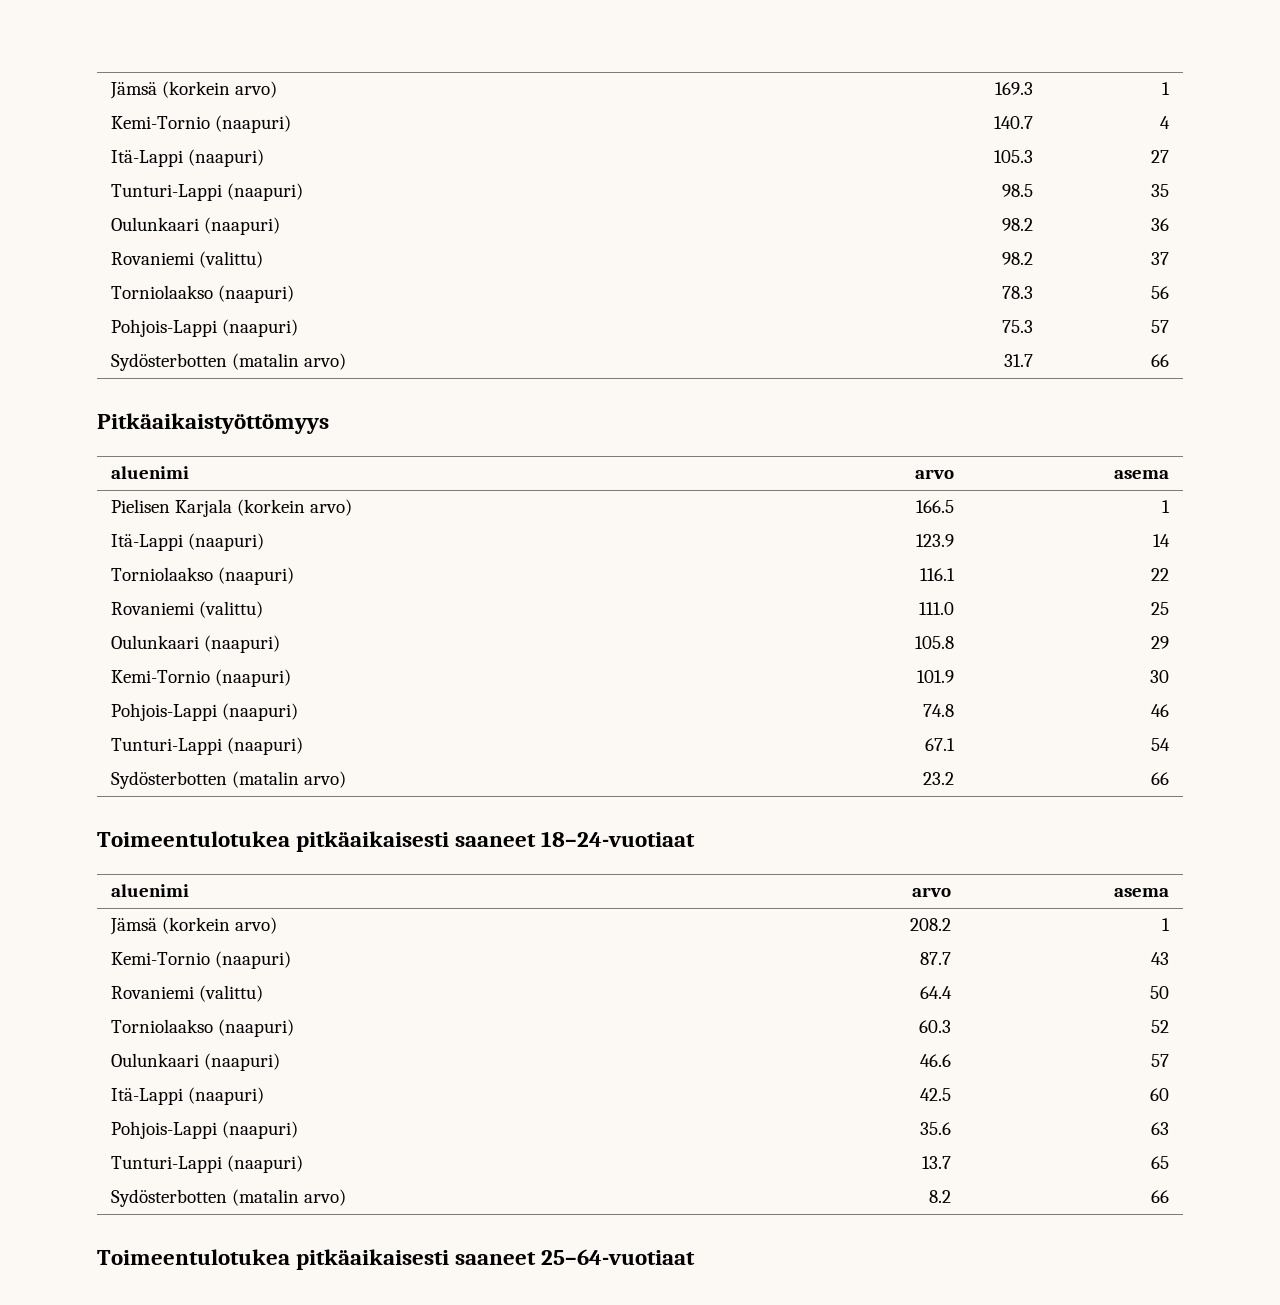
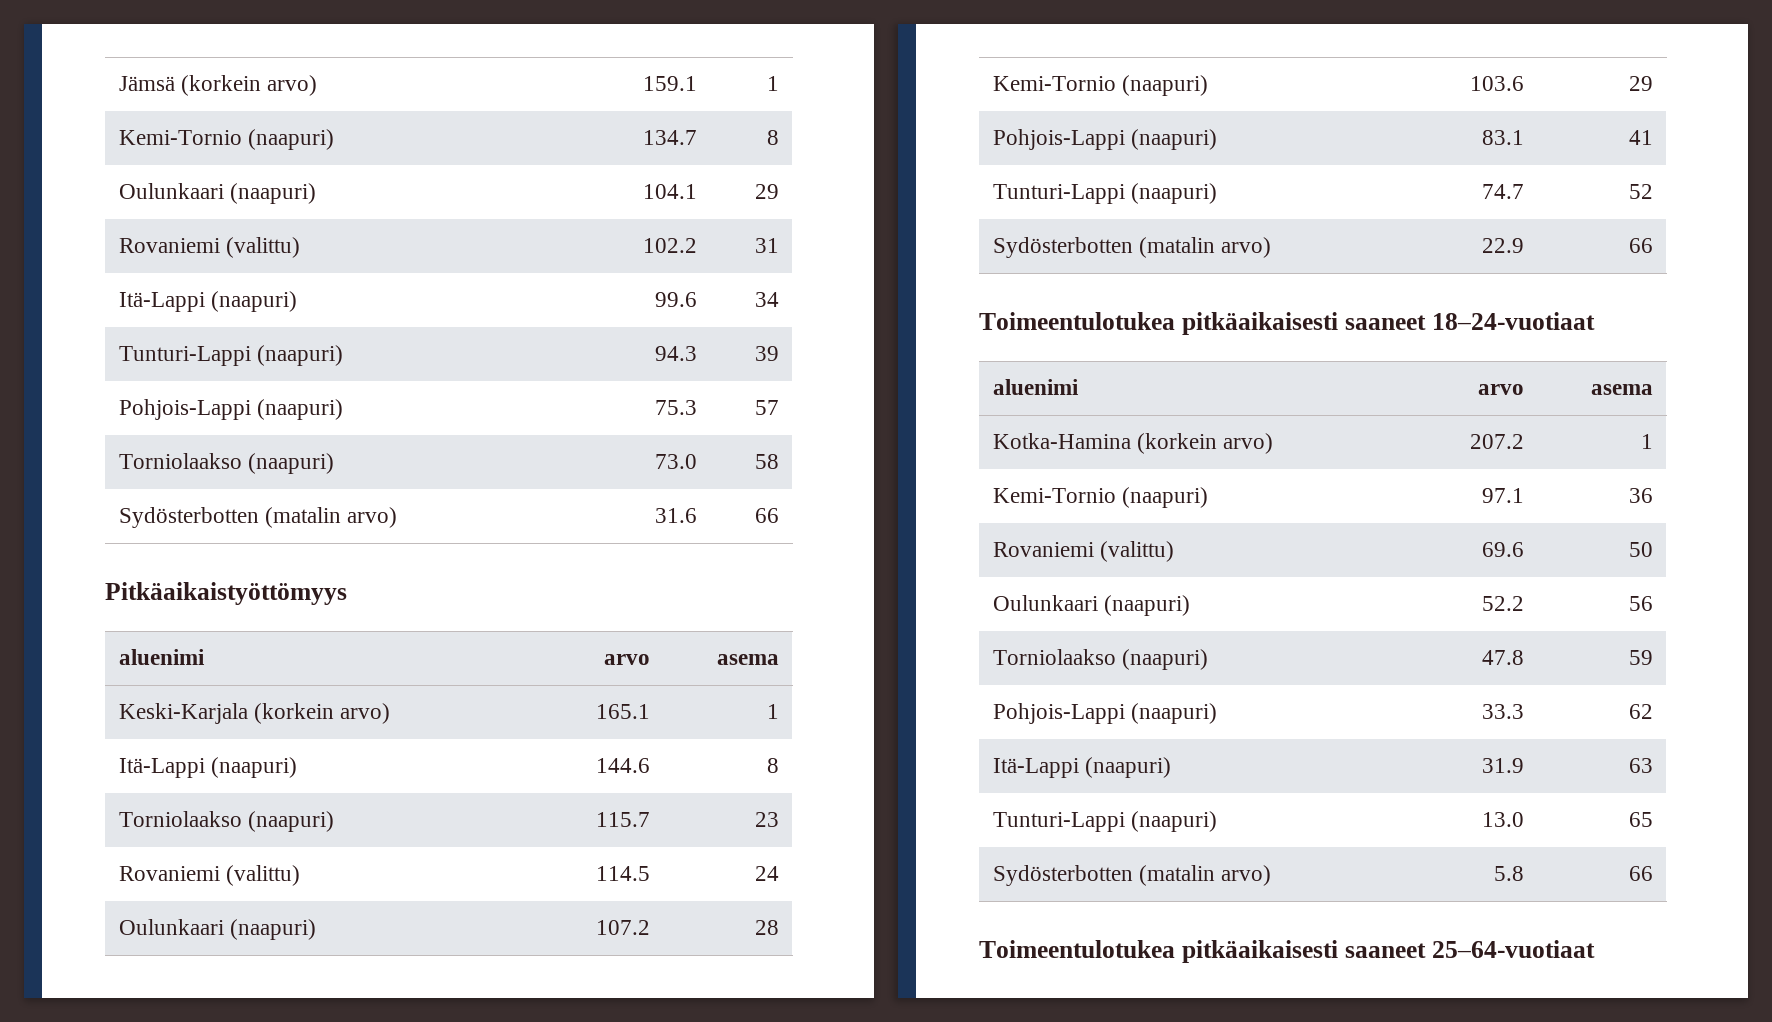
[110,81,278,99] [994,82,1033,95] [1161,82,1170,95] [111,115,292,133] [993,116,1033,129] [1159,116,1170,129] [111,149,265,167] [993,150,1033,163] [1150,150,1169,163] [111,183,304,201] [1001,184,1033,197] [1150,184,1169,197] [111,217,281,235] [1001,218,1033,231] [1150,218,1169,231] [111,251,264,268] [1001,252,1033,265] [1150,252,1169,265] [111,285,295,303] [1001,286,1033,299] [1150,286,1169,299] Jämsä (korkein arvo) | 169.3 | 1 // Kemi-Tornio (naapuri) | 140.7 | 4 // Itä-Lappi (naapuri) | 105.3 | 27 // Tunturi-Lappi (naapuri) | 98.5 | 35 // Oulunkaari (naapuri) | 98.2 | 36 // Rovaniemi (valittu) | 98.2 | 37 // Torniolaakso (naapuri) | 78.3 | 56 -> [118,75,318,96] [643,76,698,91] [767,76,780,91] [118,129,335,150] [643,130,698,145] [767,130,780,145] [118,183,317,204] [643,184,698,199] [755,184,780,199] [118,237,301,258] [643,238,698,253] [755,238,780,253] [118,291,298,312] [655,292,698,307] [755,292,780,307] [118,345,344,366] [655,346,698,361] [755,346,780,361] Jämsä (korkein arvo) | 159.1 | 1 // Kemi-Tornio (naapuri) | 134.7 | 8 // Oulunkaari (naapuri) | 104.1 | 29 // Rovaniemi (valittu) | 102.2 | 31 // Itä-Lappi (naapuri) | 99.6 | 34 // Tunturi-Lappi (naapuri) | 94.3 | 39
[111,353,347,371] [1003,354,1033,367] // Sydösterbotten (matalin arvo) | 31.7 -> [118,453,335,474] [655,454,698,469] [755,454,780,469] [118,507,398,528] [655,508,698,523] // Torniolaakso (naapuri) | 73.0 | 58 // Sydösterbotten (matalin arvo) | 31.6
[111,499,353,517] [915,500,954,513] Pielisen Karjala (korkein arvo) | 166.5 -> [118,703,391,724] [596,704,651,719] Keski-Karjala (korkein arvo) | 165.1
[915,534,954,547] [1152,534,1170,547] [111,567,295,585] [919,568,955,581] [1150,568,1169,581] [111,601,264,618] [918,602,954,615] [1150,602,1169,615] [111,635,281,653] [914,636,954,649] [1150,636,1169,649] [111,669,292,687] [916,670,954,683] [1149,670,1169,683] [111,703,299,721] [922,704,954,717] [1150,704,1169,717] [111,737,304,755] [924,738,955,751] [1150,738,1170,751] [111,771,347,789] [922,772,954,785] 123.9 | 14 // Torniolaakso (naapuri) | 116.1 | 22 // Rovaniemi (valittu) | 111.0 | 25 // Oulunkaari (naapuri) | 105.8 | 29 // Kemi-Tornio (naapuri) | 101.9 | 30 // Pohjois-Lappi (naapuri) | 74.8 | 46 // Tunturi-Lappi (naapuri) | 67.1 | 54 // Sydösterbotten (matalin arvo) | 23.2 -> [596,758,651,773] [767,758,780,773] [118,811,335,832] [596,812,651,827] [755,812,780,827] [118,865,301,886] [596,866,651,881] [755,866,780,881] [118,919,317,940] [596,920,651,935] [755,920,780,935] [992,75,1209,96] [1470,76,1525,91] [1629,76,1654,91] [992,129,1218,150] [1482,130,1525,145] [1629,130,1654,145] [992,183,1218,204] [1482,184,1525,199] [1629,184,1654,199] [992,237,1272,258] [1482,238,1525,253] 144.6 | 8 // Torniolaakso (naapuri) | 115.7 | 23 // Rovaniemi (valittu) | 114.5 | 24 // Oulunkaari (naapuri) | 107.2 | 28 // Kemi-Tornio (naapuri) | 103.6 | 29 // Pohjois-Lappi (naapuri) | 83.1 | 41 // Tunturi-Lappi (naapuri) | 74.7 | 52 // Sydösterbotten (matalin arvo) | 22.9
[110,917,278,935] [909,918,951,931] [1161,918,1170,931] [111,951,292,969] [919,952,951,965] [1150,952,1169,965] [111,985,264,1002] [919,986,952,999] Jämsä (korkein arvo) | 208.2 | 1 // Kemi-Tornio (naapuri) | 87.7 | 43 // Rovaniemi (valittu) | 64.4 -> [992,433,1274,454] [1470,434,1525,449] [1641,434,1654,449] [992,487,1209,508] [1482,488,1525,503] [1629,488,1654,503] [992,541,1175,562] [1482,542,1525,557] Kotka-Hamina (korkein arvo) | 207.2 | 1 // Kemi-Tornio (naapuri) | 97.1 | 36 // Rovaniemi (valittu) | 69.6
[111,1019,295,1037] [918,1020,951,1033] [1150,1020,1169,1033] [111,1053,281,1071] [919,1054,951,1067] [1150,1054,1169,1067] [111,1087,265,1105] [919,1088,951,1101] [1149,1088,1169,1101] [111,1121,299,1139] [919,1122,951,1135] // Torniolaakso (naapuri) | 60.3 | 52 // Oulunkaari (naapuri) | 46.6 | 57 // Itä-Lappi (naapuri) | 42.5 | 60 // Pohjois-Lappi (naapuri) | 35.6 -> [992,595,1191,616] [1482,596,1525,611] [1629,596,1654,611] [992,649,1209,670] [1482,650,1525,665] [1629,650,1654,665] [992,703,1218,724] [1482,704,1525,719] [1629,704,1654,719] [992,757,1172,778] [1482,758,1525,773] // Oulunkaari (naapuri) | 52.2 | 56 // Torniolaakso (naapuri) | 47.8 | 59 // Pohjois-Lappi (naapuri) | 33.3 | 62 // Itä-Lappi (naapuri) | 31.9
[921,1156,951,1169] 13.7 -> [1482,812,1525,827] 13.0
[928,1190,951,1203] 8.2 -> [1494,866,1525,881] 5.8

